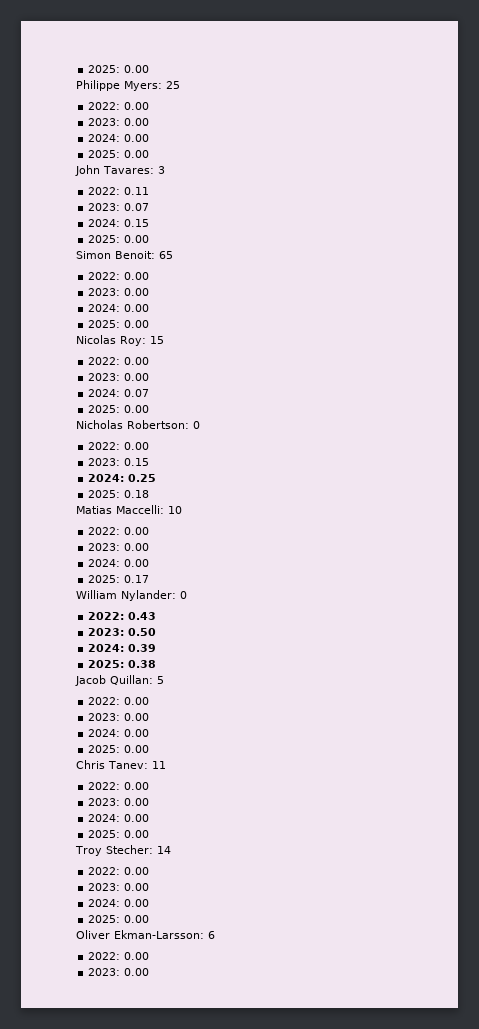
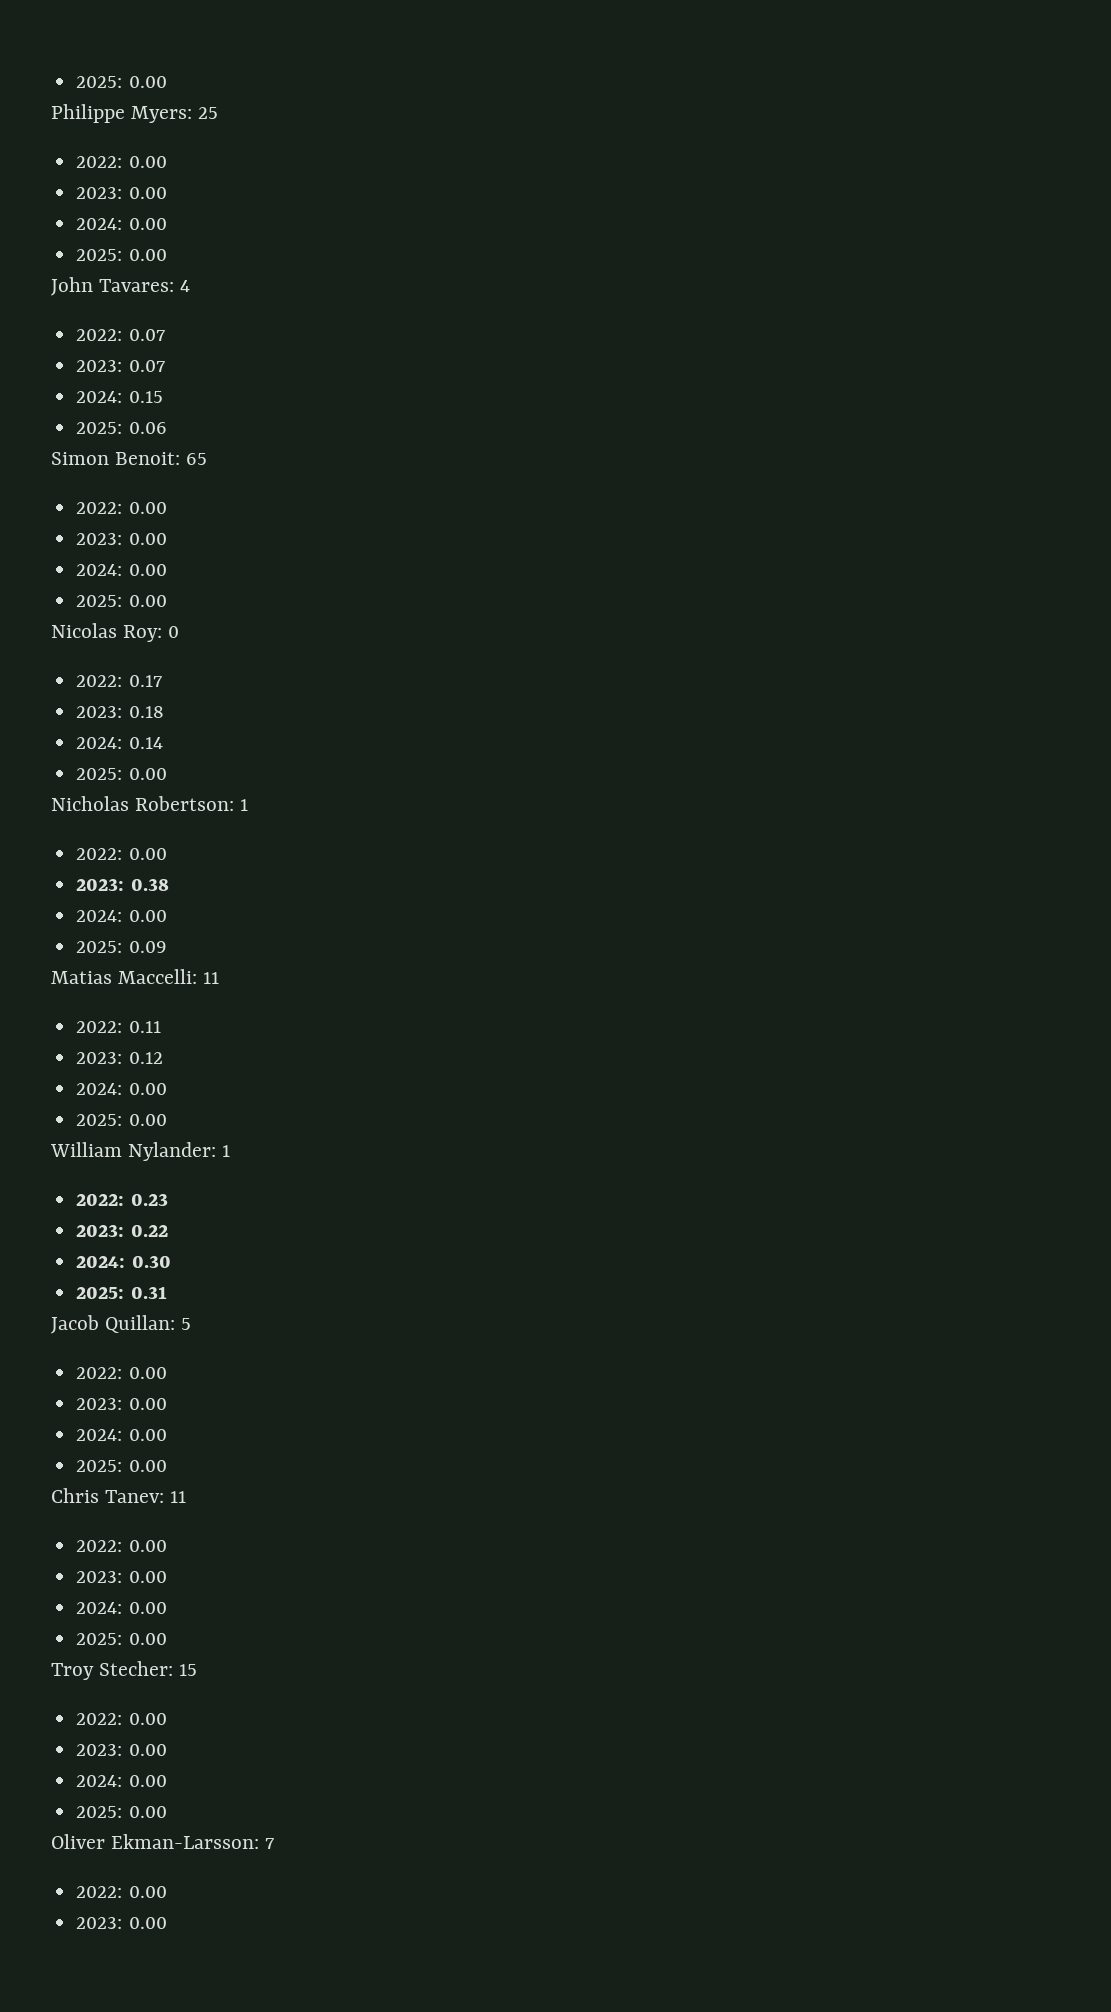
[157,166,165,174] [88,187,150,195] 3 // 2022: 0.11 -> [180,280,191,292] [76,329,165,341] 4 // 2022: 0.07
[124,235,150,243] 0.00 -> [128,422,167,434] 0.06
[150,336,164,344] [88,357,150,365] [88,373,150,381] [88,389,150,397] 15 // 2022: 0.00 // 2023: 0.00 // 2024: 0.07 -> [168,626,180,638] [76,675,162,687] [76,706,164,718] [76,737,163,749] 0 // 2022: 0.17 // 2023: 0.18 // 2024: 0.14
[193,421,200,429] [88,442,150,450] [88,458,150,466] [88,474,157,482] [88,490,150,498] [76,505,182,514] [88,527,150,535] [88,543,150,551] [88,559,150,567] [88,575,150,583] 0 // 2022: 0.00 // 2023: 0.15 // 2024: 0.25 // 2025: 0.18 // Matias Maccelli: 10 // 2022: 0.00 // 2023: 0.00 // 2024: 0.00 // 2025: 0.17 -> [240,799,249,811] [76,848,167,860] [76,878,169,891] [76,910,167,922] [76,941,167,953] [51,969,220,984] [76,1021,161,1033] [76,1052,163,1064] [76,1083,167,1095] [76,1114,167,1126] 1 // 2022: 0.00 // 2023: 0.38 // 2024: 0.00 // 2025: 0.09 // Matias Maccelli: 11 // 2022: 0.11 // 2023: 0.12 // 2024: 0.00 // 2025: 0.00
[180,591,187,599] [88,612,157,620] [88,628,157,636] [88,644,157,652] [88,660,157,668] 0 // 2022: 0.43 // 2023: 0.50 // 2024: 0.39 // 2025: 0.38 -> [222,1145,231,1157] [76,1193,168,1206] [76,1224,168,1237] [76,1255,171,1268] [76,1286,167,1299] 1 // 2022: 0.23 // 2023: 0.22 // 2024: 0.30 // 2025: 0.31
[156,846,171,854] 14 -> [179,1664,198,1676] 15
[208,931,215,939] 6 -> [265,1838,275,1849] 7

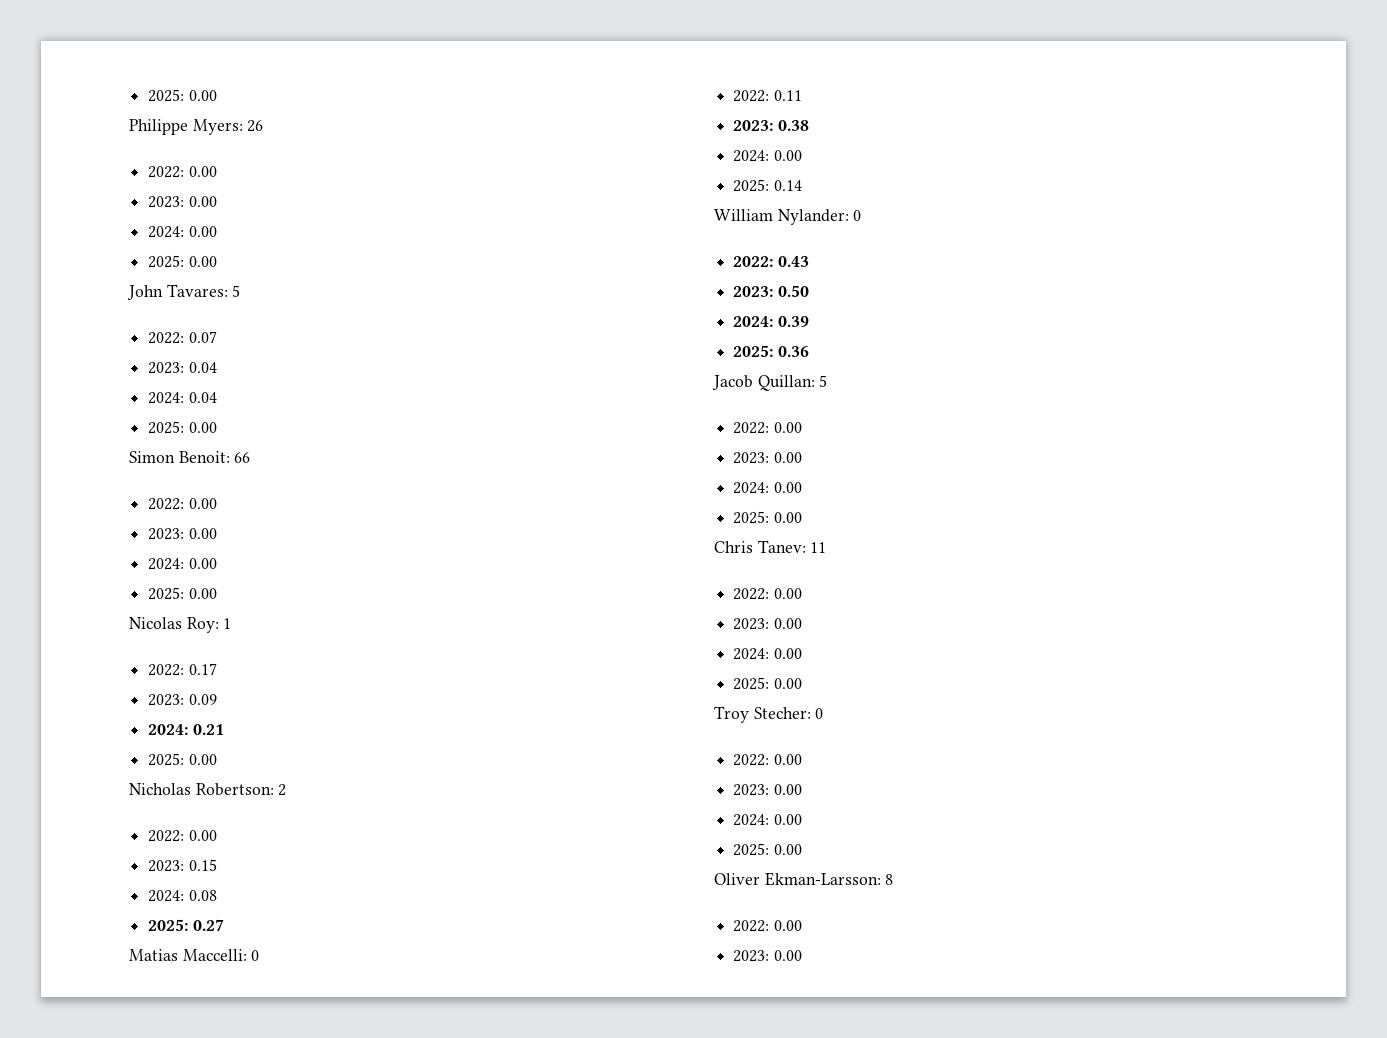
[198,107,219,119] 25 -> [247,120,264,132] 26
[180,280,191,292] 4 -> [232,285,241,297] 5
[128,360,165,372] [76,391,163,403] [76,422,167,434] 0.07 // 2024: 0.15 // 2025: 0.06 -> [188,362,217,373] [148,392,217,404] [148,421,217,434] 0.04 // 2024: 0.04 // 2025: 0.00
[186,453,208,465] 65 -> [234,452,251,463] 66
[168,626,180,638] 0 -> [223,618,232,629] 1
[128,706,164,718] [76,737,163,749] 0.18 // 2024: 0.14 -> [188,694,217,705] [148,724,224,735] 0.09 // 2024: 0.21
[240,799,249,811] [76,848,167,860] 1 // 2022: 0.00 -> [278,784,287,796] [148,830,217,842] [148,859,217,872] [148,890,217,902] [148,919,224,931] [129,949,260,961] [733,90,802,102] 2 // 2022: 0.00 // 2023: 0.15 // 2024: 0.08 // 2025: 0.27 // Matias Maccelli: 0 // 2022: 0.11
[128,941,167,953] [51,969,220,984] [76,1021,161,1033] [76,1052,163,1064] [76,1083,167,1095] [76,1114,167,1126] 0.09 // Matias Maccelli: 11 // 2022: 0.11 // 2023: 0.12 // 2024: 0.00 // 2025: 0.00 -> [773,180,802,191] 0.14
[222,1145,231,1157] [76,1193,168,1206] [76,1224,168,1237] [76,1255,171,1268] [76,1286,167,1299] 1 // 2022: 0.23 // 2023: 0.22 // 2024: 0.30 // 2025: 0.31 -> [853,210,862,221] [733,256,809,267] [733,285,809,297] [733,316,809,327] [733,345,809,357] 0 // 2022: 0.43 // 2023: 0.50 // 2024: 0.39 // 2025: 0.36
[179,1664,198,1676] 15 -> [815,708,824,719] 0
[265,1838,275,1849] 7 -> [885,874,894,885] 8

